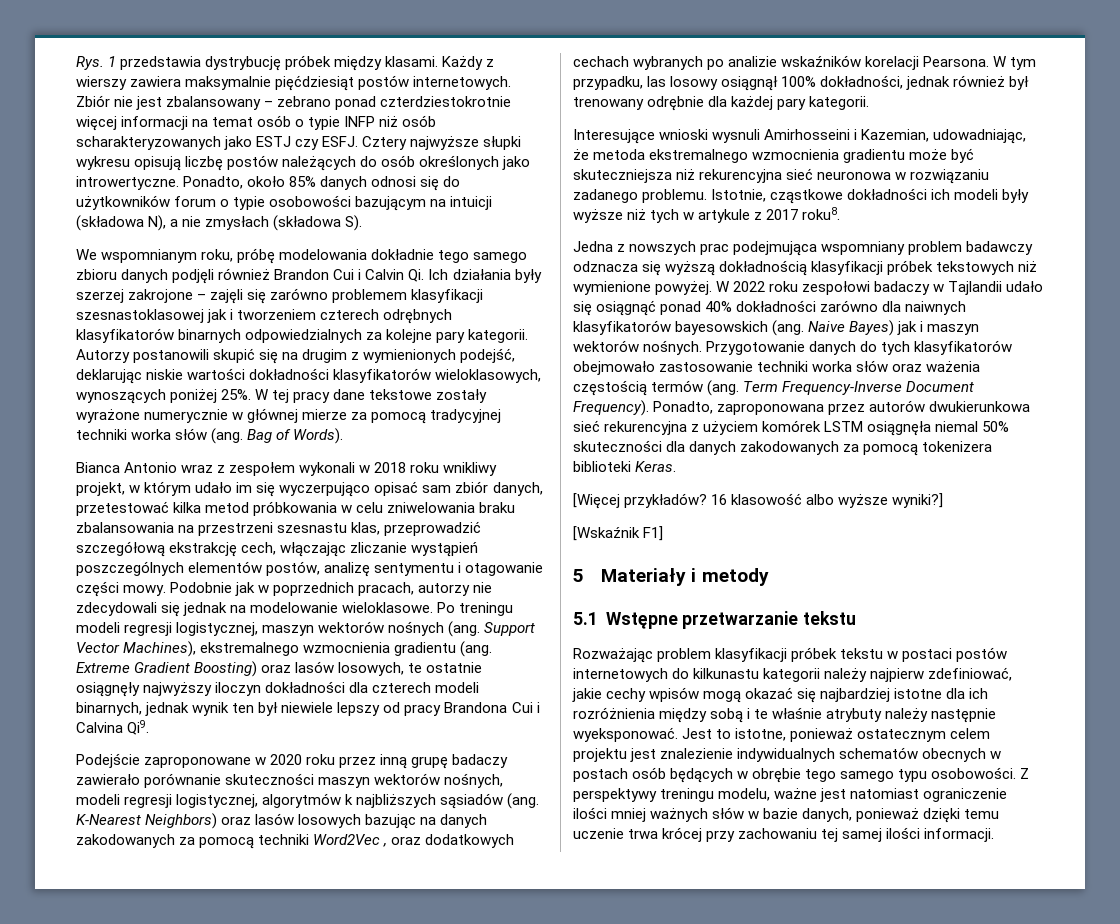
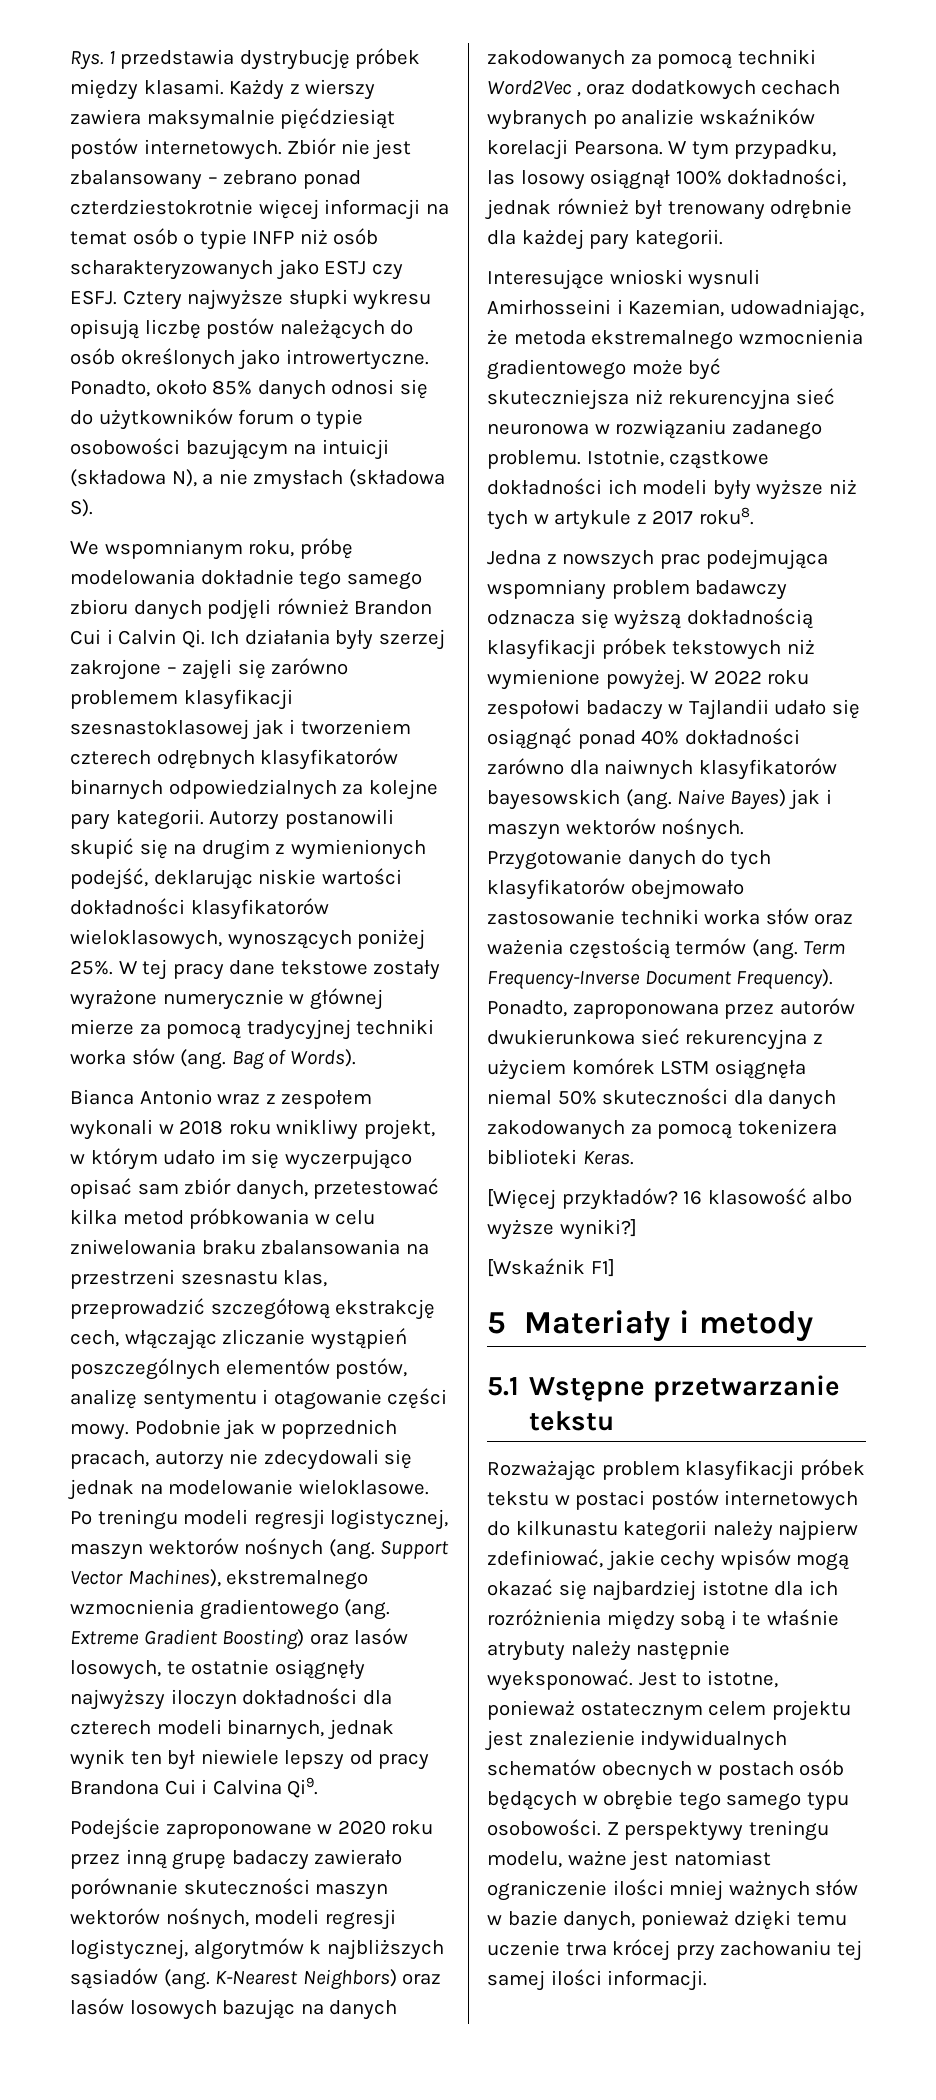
[394,642,457,656] gradientu -> [199,1599,339,1620] gradientowego
[843,149,906,163] gradientu -> [487,359,626,380] gradientowego

